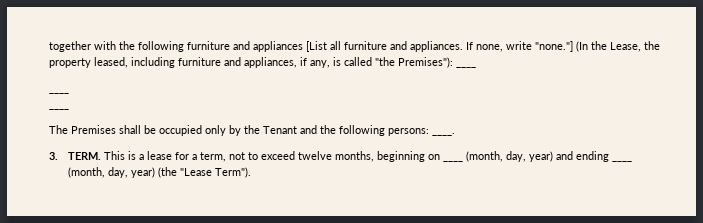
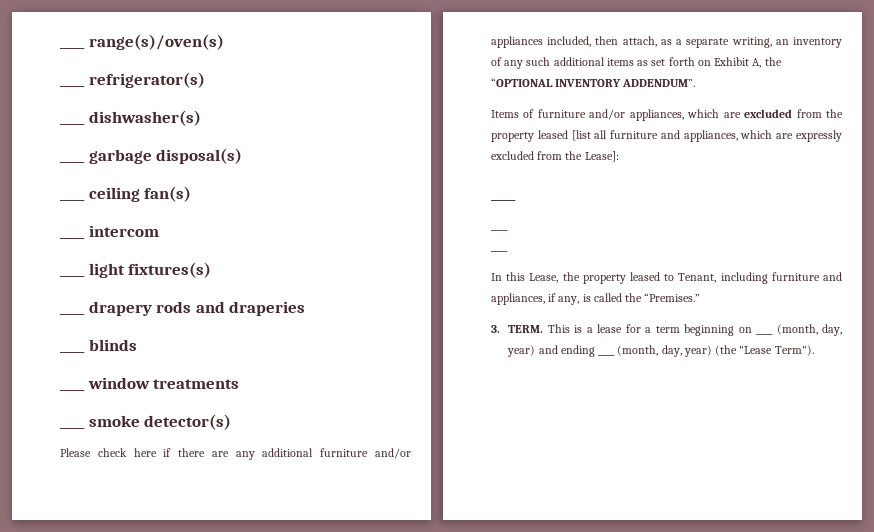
[49,41,660,52] [49,57,128,68] together with the following furniture and appliances [List all furniture and appliances. If none, write "none."] (In the Lease, the property leased, -> [60,34,224,50] [60,72,205,88] [60,110,201,126] [60,148,243,164] [60,186,192,202] [60,237,85,239] [88,225,159,237] [60,262,212,278] [60,301,306,316] [60,351,85,353] [88,339,137,351] [60,389,85,391] [87,377,240,389] [60,427,85,429] [88,414,232,430] [60,448,411,460] [491,36,842,48] [491,57,782,69] [491,78,696,87] [491,109,843,121] [491,130,842,142] [491,151,619,162] [491,199,516,201] [491,229,508,231] [491,250,508,252] [491,272,717,284] ____ range(s)/oven(s) // ____ refrigerator(s) // ____ dishwasher(s) // ____ garbage disposal(s) // ____ ceiling fan(s) // ____ intercom // ____ light fixtures(s) // ____ drapery rods and draperies // ____ blinds // ____ window treatments // ____ smoke detector(s) // Please check here if there are any additional furniture and/or appliances included, then attach, as a separate writing, an inventory of any such additional items as set forth on Exhibit A, the “OPTIONAL INVENTORY ADDENDUM”. // Items of furniture and/or appliances, which are excluded from the property leased [list all furniture and appliances, which are expressly excluded from the Lease]: // ____ // ____ // ____ // In this Lease, the property leased to Tenant,
[375,57,476,68] [49,92,69,94] [49,108,69,110] [49,125,455,136] "the Premises"): ____ // ____ // ____ // The Premises shall be occupied only by the Tenant and the following persons: ____. -> [625,293,701,302] the “Premises.”
[199,151,374,162] term, not to exceed twelve months, -> [655,326,680,333] term

